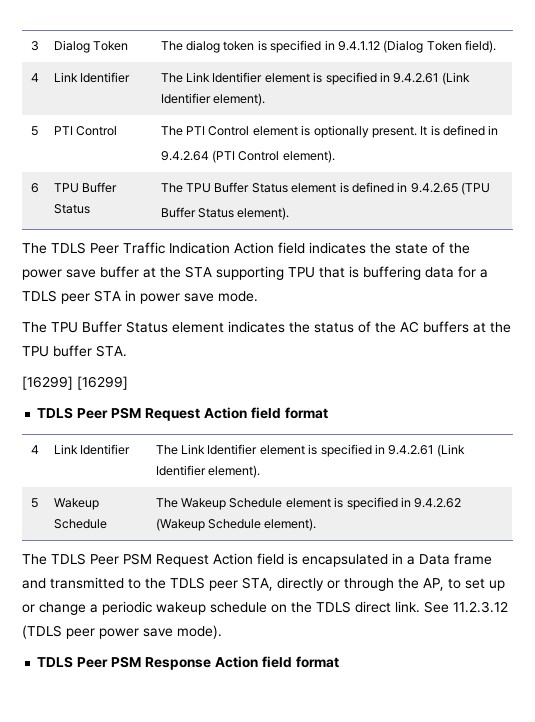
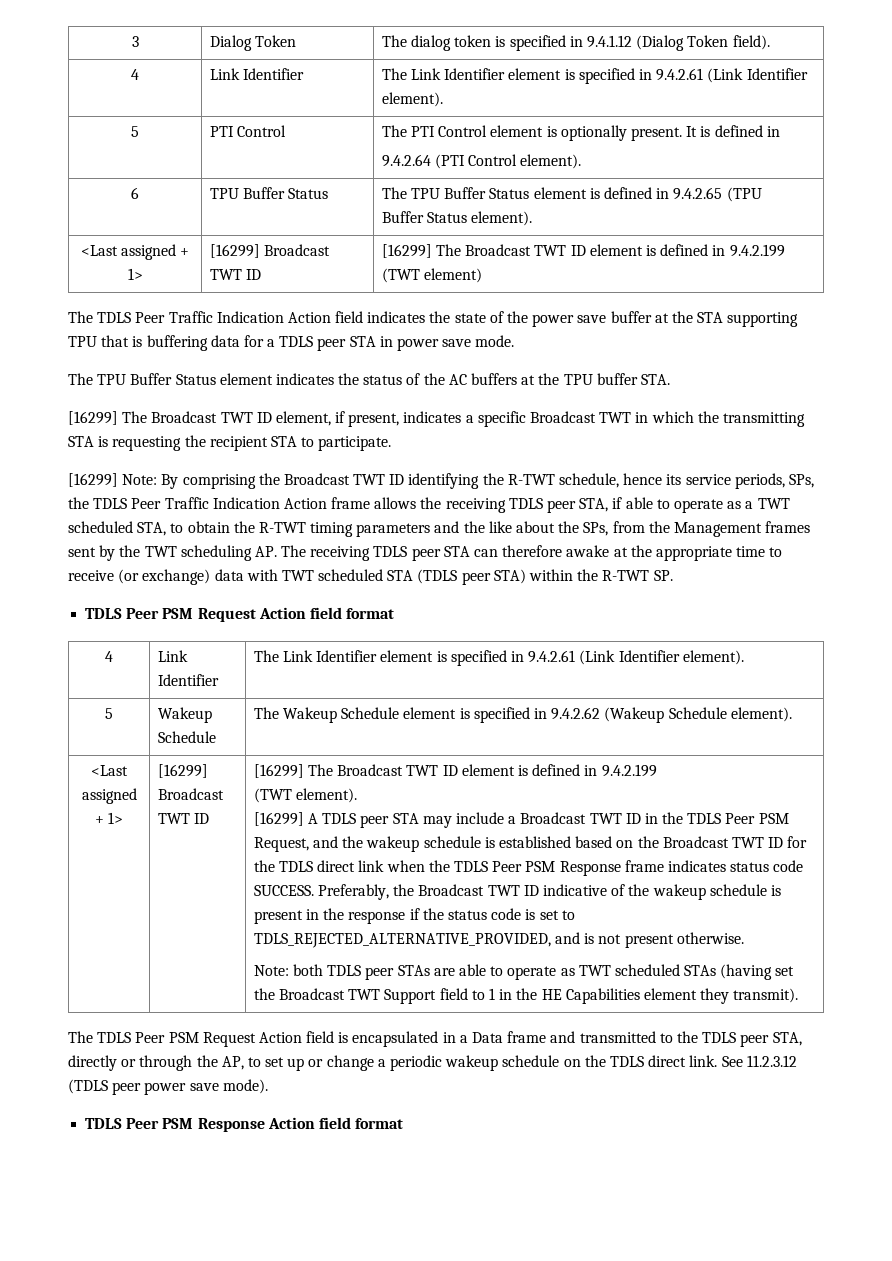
(290, 213) none -> [80,244,190,260] [127,268,143,280] [209,244,331,258] [209,269,262,280] [381,244,785,258] [381,268,483,283] // <Last assigned + 1> | [16299] Broadcast TWT ID | [16299] The Broadcast TWT ID element is defined in 9.4.2.199 (TWT element)
[77,376,128,390] [16299] -> [122,411,805,427] [68,435,392,451] [68,473,814,489] [68,497,790,513] [68,521,811,537] [68,545,783,561] [68,569,673,585] The Broadcast TWT ID element, if present, indicates a specific Broadcast TWT in which the transmitting STA is requesting the recipient STA to participate. // [16299] Note: By comprising the Broadcast TWT ID identifying the R-TWT schedule, hence its service periods, SPs, the TDLS Peer Traffic Indication Action frame allows the receiving TDLS peer STA, if able to operate as a TWT scheduled STA, to obtain the R-TWT timing parameters and the like about the SPs, from the Management frames sent by the TWT scheduling AP. The receiving TDLS peer STA can therefore awake at the appropriate time to receive (or exchange) data with TWT scheduled STA (TDLS peer STA) within the R-TWT SP.
(317, 524) none -> [91,765,128,776] [81,788,137,804] [94,812,124,824] [157,764,208,778] [157,788,224,800] [157,813,210,824] [253,764,657,778] [253,788,358,803] [253,812,789,828] [253,836,808,852] [253,860,804,876] [253,884,781,900] [253,908,575,924] [253,932,744,948] [253,964,795,980] [253,988,799,1004] // <Last assigned + 1> | [16299] Broadcast TWT ID | [16299] The Broadcast TWT ID element is defined in 9.4.2.199 // (TWT element). // [16299] A TDLS peer STA may include a Broadcast TWT ID in the TDLS Peer PSM Request, and the wakeup schedule is established based on the Broadcast TWT ID for the TDLS direct link when the TDLS Peer PSM Response frame indicates status code SUCCESS. Preferably, the Broadcast TWT ID indicative of the wakeup schedule is present in the response if the status code is set to TDLS_REJECTED_ALTERNATIVE_PROVIDED, and is not present otherwise. // Note: both TDLS peer STAs are able to operate as TWT scheduled STAs (having set the Broadcast TWT Support field to 1 in the HE Capabilities element they transmit).

